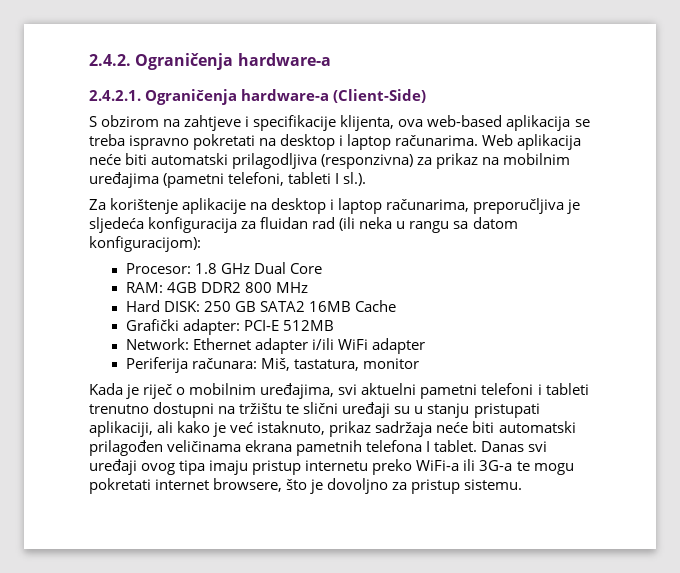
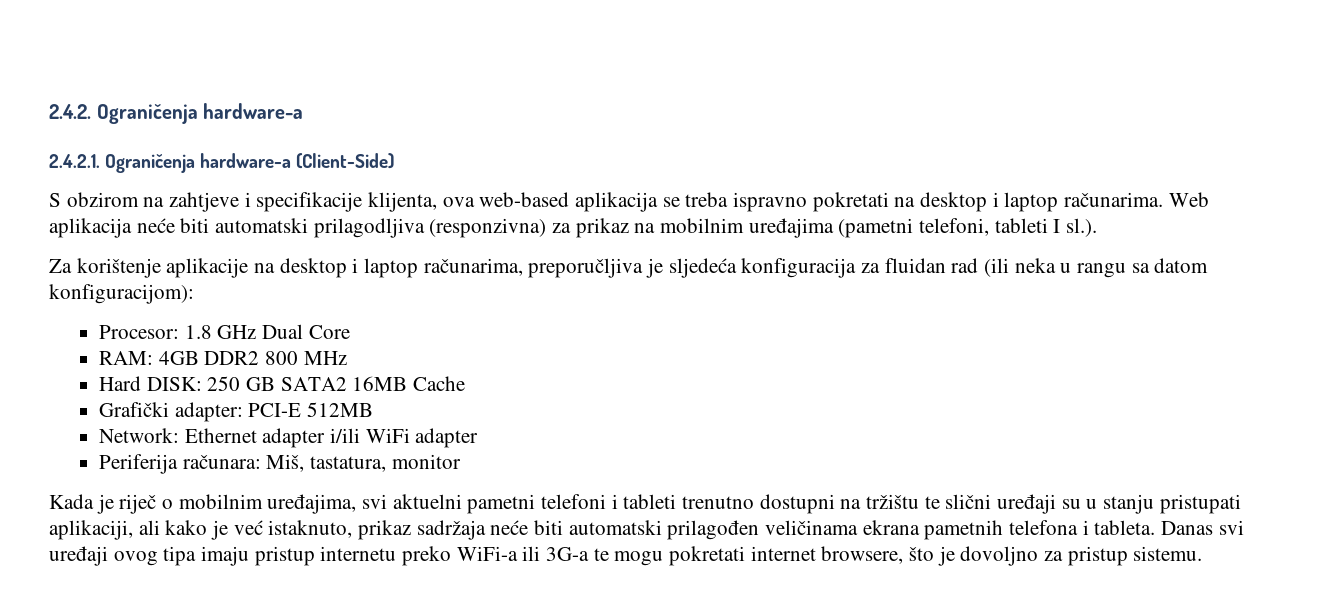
[426,440,478,452] I tablet. -> [1082,520,1156,535] i tableta.

